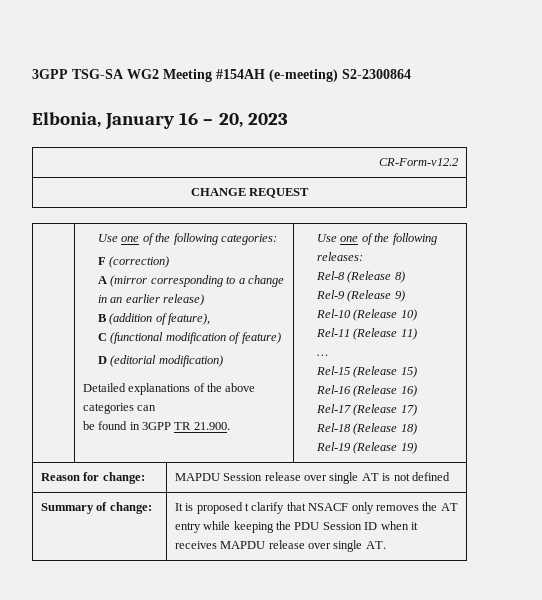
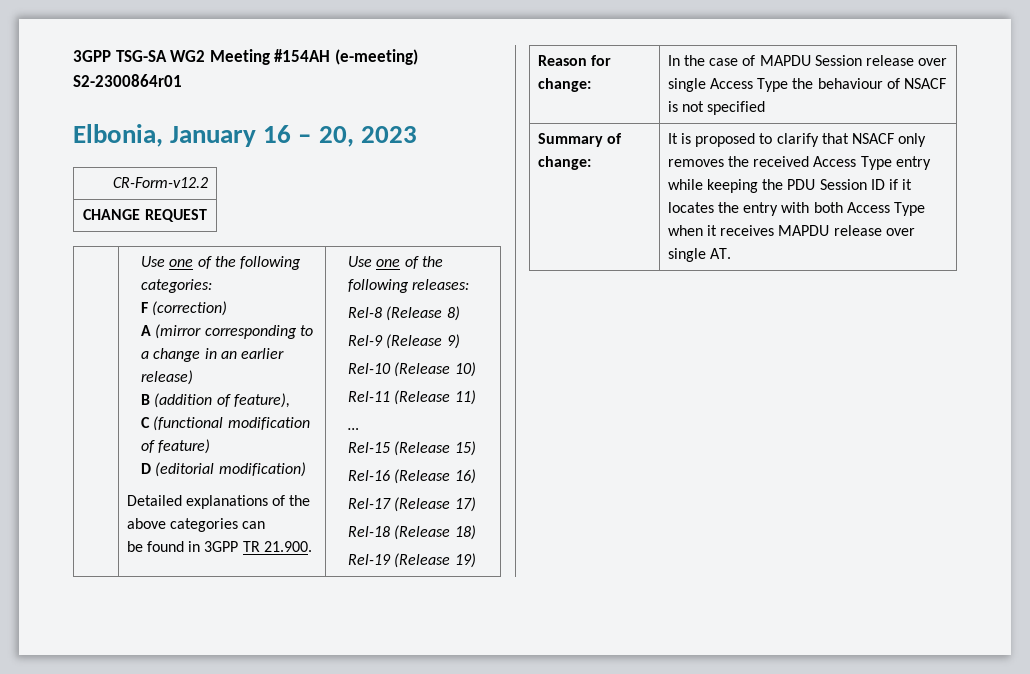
[342,69,411,79] S2-2300864 -> [73,74,182,87] S2-2300864r01
(145, 478) none -> [667,55,756,66] In the case of
[361,473,379,481] AT -> [710,78,947,92] Access Type the behaviour of NSACF
[411,472,450,481] defined -> [707,101,766,115] specified
[245,503,250,511] t -> [759,133,773,144] to
[440,503,458,511] AT -> [753,156,892,170] received Access Type
(378, 526) none -> [889,179,913,190] [667,202,926,216] if it locates the entry with both Access Type

